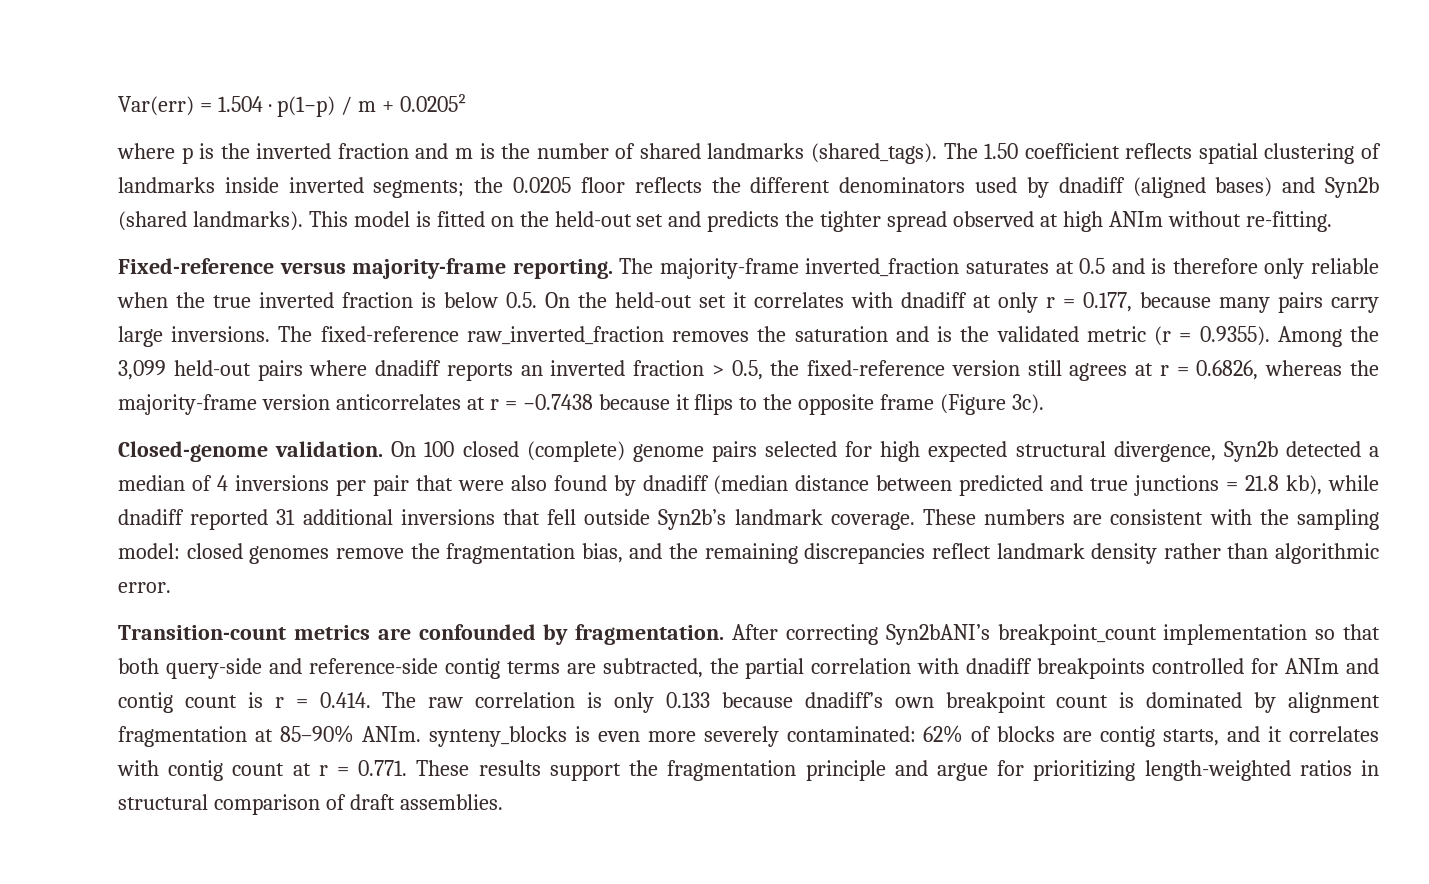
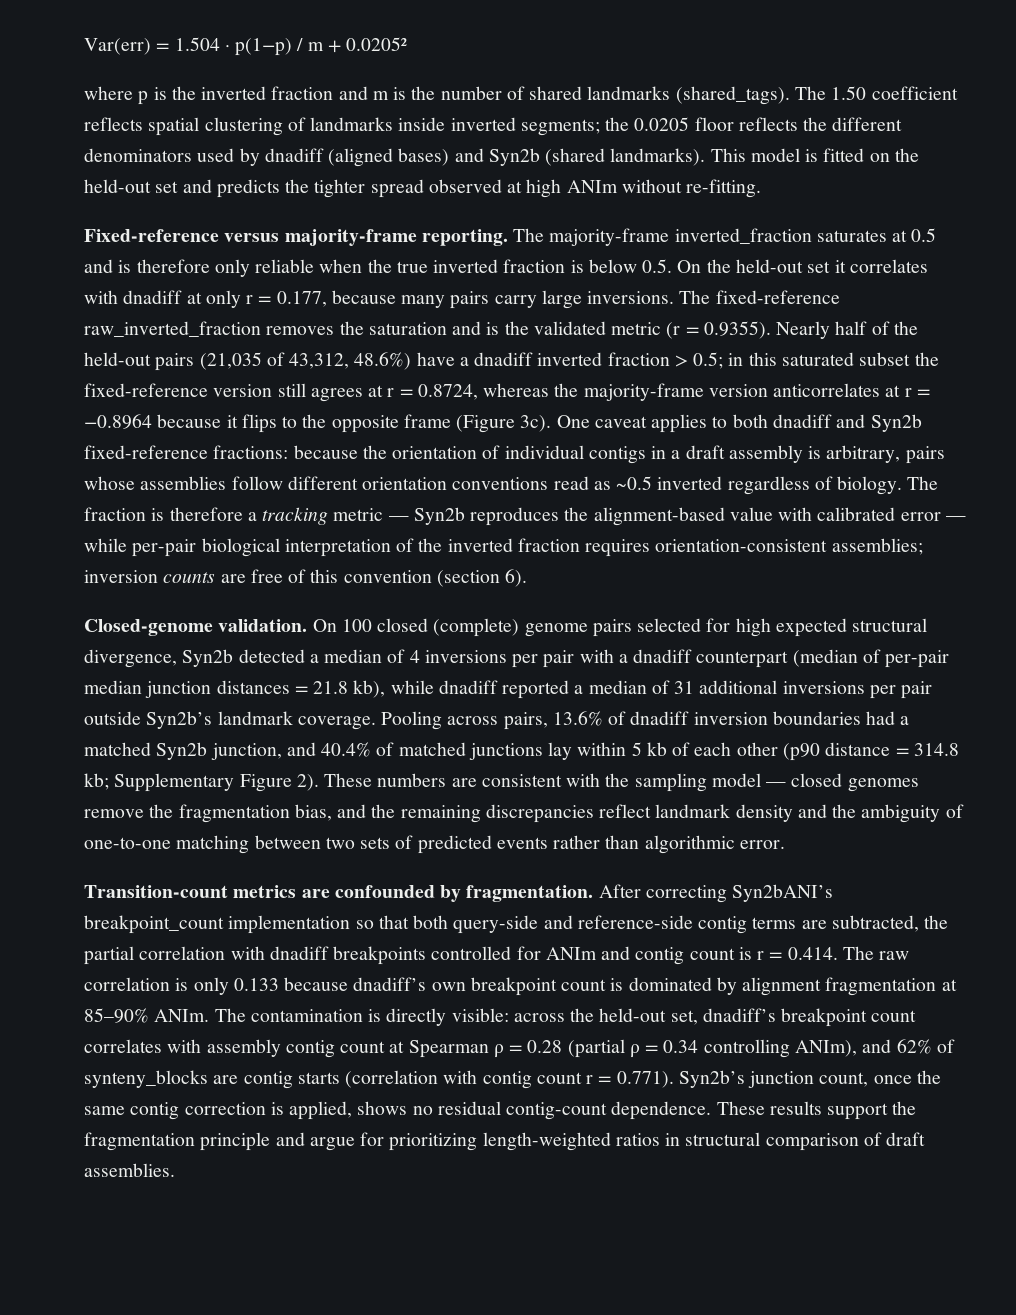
[1277,326,1380,347] [118,360,763,381] Among the 3,099 held-out pairs where dnadiff reports an inverted fraction > 0.5, -> [776,321,918,339] [84,352,911,371] Nearly half of the held-out pairs (21,035 of 43,312, 48.6%) have a dnadiff inverted fraction > 0.5; in this saturated subset
[1196,360,1259,380] 0.6826, -> [417,384,478,400] 0.8724,
[522,394,593,410] −0.7438 -> [84,414,152,429] −0.8964
(1045, 404) none -> [556,414,922,433] [84,445,945,464] [84,476,939,495] [84,507,966,526] [84,538,923,557] [84,569,528,587] One caveat applies to both dnadiff and Syn2b fixed-reference fractions: because the orientation of individual contigs in a draft assembly is arbitrary, pairs whose assemblies follow different orientation conventions read as ~0.5 inverted regardless of biology. The fraction is therefore a tracking metric — Syn2b reproduces the alignment-based value with calibrated error — while per-pair biological interpretation of the inverted fraction requires orientation-consistent assemblies; inversion counts are free of this convention (section 6).
[415,475,1220,496] that were also found by dnadiff (median distance between predicted and true junctions -> [579,649,950,668] [84,680,290,698] with a dnadiff counterpart (median of per-pair median junction distances
(269, 519) none -> [574,680,670,694] a median of
[502,509,577,525] that fell -> [869,681,933,699] per pair
(915, 521) none -> [381,711,910,730] [84,742,959,761] [84,773,319,792] Pooling across pairs, 13.6% of dnadiff inversion boundaries had a matched Syn2b junction, and 40.4% of matched junctions lay within 5 kb of each other (p90 distance = 314.8 kb; Supplementary Figure 2).
[118,543,180,559] model: -> [711,773,787,787] model —
(1158, 553) none -> [797,804,964,823] [84,835,548,854] and the ambiguity of one-to-one matching between two sets of predicted events
[428,726,916,747] synteny_blocks is even more severely contaminated: -> [214,1008,917,1027] [84,1039,892,1058] The contamination is directly visible: across the held-out set, dnadiff’s breakpoint count correlates with assembly contig count at Spearman ρ = 0.28 (partial ρ = 0.34 controlling ANIm), and
[997,726,1056,742] blocks -> [84,1070,208,1088] synteny_blocks
[1163,726,1379,746] starts, and it correlates -> [297,1070,439,1088] starts (correlation
[292,760,408,776] at r = 0.771. -> [586,1070,941,1088] [84,1101,712,1120] r = 0.771). Syn2b’s junction count, once the same contig correction is applied, shows no residual contig-count dependence.

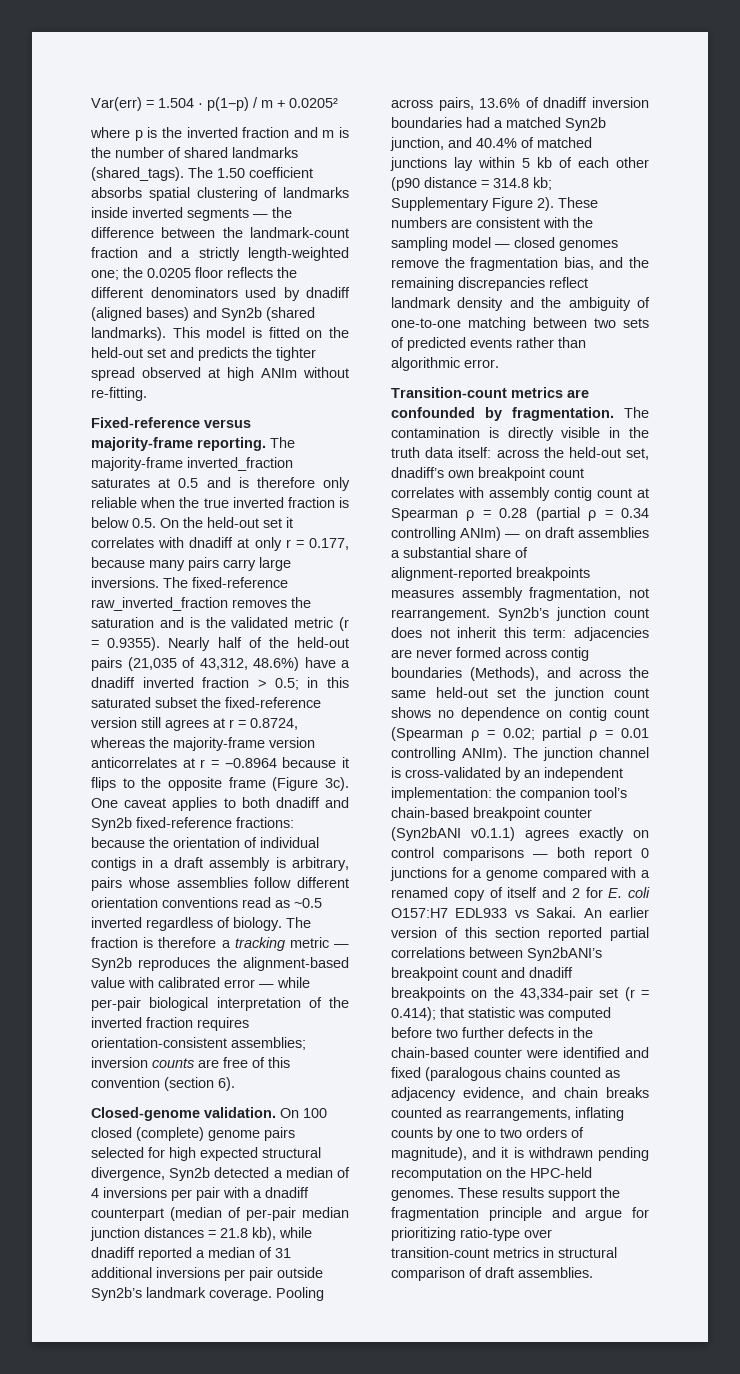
[84,117,143,131] reflects -> [91,187,142,198] absorbs
[520,119,600,136] segments; -> [187,207,292,221] [91,227,349,238] [91,247,349,261] [91,270,119,280] segments — the difference between the landmark-count fraction and a strictly length-weighted one;
[598,884,834,903] [84,915,949,934] [84,946,910,965] [84,977,957,996] [84,1008,509,1026] After correcting Syn2bANI’s breakpoint_count implementation so that both query-side and reference-side contig terms are subtracted, the partial correlation with dnadiff breakpoints controlled for ANIm and contig count is r = 0.414. The raw correlation is only 0.133 because dnadiff’s own breakpoint count is dominated by alignment fragmentation at 85–90% ANIm. The contamination is directly visible: -> [624,407,649,418] [391,427,649,441] [391,447,492,458] The contamination is directly visible in the truth data itself:
(776, 1015) none -> [448,470,474,478] own
[794,1039,955,1057] [84,1070,941,1089] [84,1101,712,1120] ANIm), and 62% of synteny_blocks are contig starts (correlation with contig count r = 0.771). Syn2b’s junction count, once the same contig correction is applied, shows no residual contig-count dependence. -> [460,527,649,541] [391,547,528,558] [391,567,590,581] [391,587,649,601] [391,607,649,621] [391,627,649,641] [391,647,589,661] [391,667,649,681] [391,687,649,701] [391,707,649,721] [391,727,649,741] [391,747,649,761] [391,767,623,781] [391,787,627,801] [391,807,592,821] [391,827,649,841] [391,847,649,861] [390,867,650,881] [391,887,650,901] [391,907,649,918] [391,927,649,941] [391,947,602,961] [391,967,573,981] [391,987,649,1001] [391,1007,611,1021] [391,1027,593,1038] [391,1047,649,1058] [391,1067,620,1081] [391,1087,649,1101] [391,1107,624,1121] [391,1127,584,1141] [391,1147,649,1161] [391,1167,592,1181] [391,1190,454,1201] ANIm) — on draft assemblies a substantial share of alignment-reported breakpoints measures assembly fragmentation, not rearrangement. Syn2b’s junction count does not inherit this term: adjacencies are never formed across contig boundaries (Methods), and across the same held-out set the junction count shows no dependence on contig count (Spearman ρ = 0.02; partial ρ = 0.01 controlling ANIm). The junction channel is cross-validated by an independent implementation: the companion tool’s chain-based breakpoint counter (Syn2bANI v0.1.1) agrees exactly on control comparisons — both report 0 junctions for a genome compared with a renamed copy of itself and 2 for E. coli O157:H7 EDL933 vs Sakai. An earlier version of this section reported partial correlations between Syn2bANI’s breakpoint count and dnadiff breakpoints on the 43,334-pair set (r = 0.414); that statistic was computed before two further defects in the chain-based counter were identified and fixed (paralogous chains counted as adjacency evidence, and chain breaks counted as rearrangements, inflating counts by one to two orders of magnitude), and it is withdrawn pending recomputation on the HPC-held genomes.
[482,1132,660,1151] length-weighted ratios -> [460,1227,552,1241] [391,1247,539,1258] ratio-type over transition-count metrics

